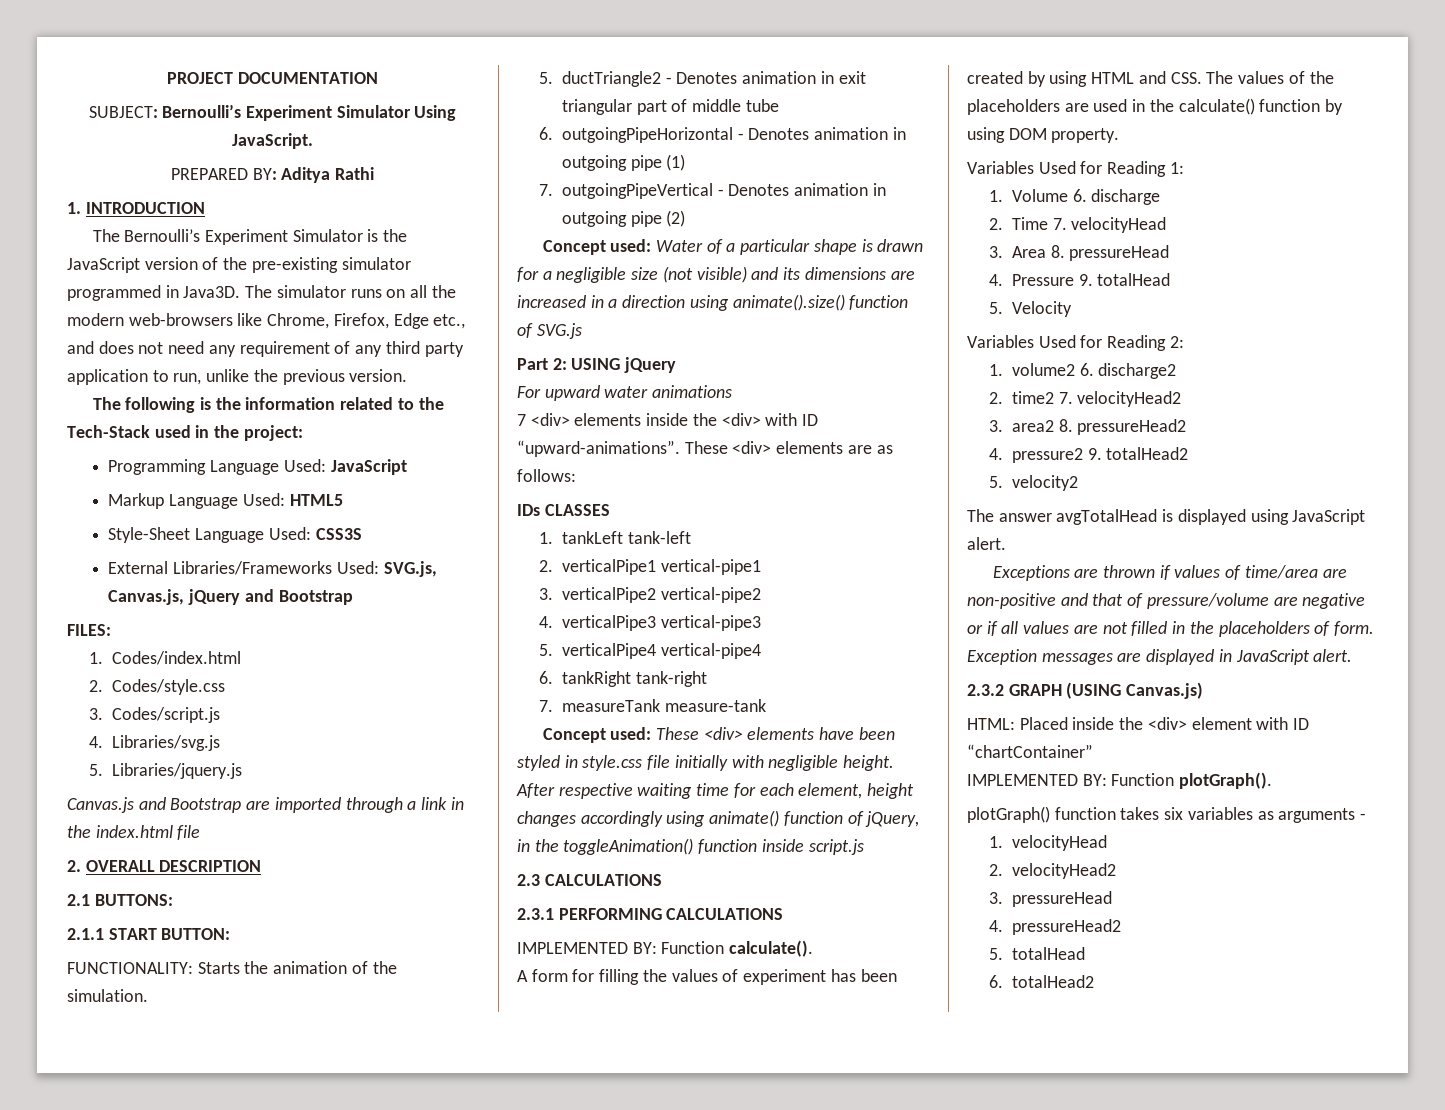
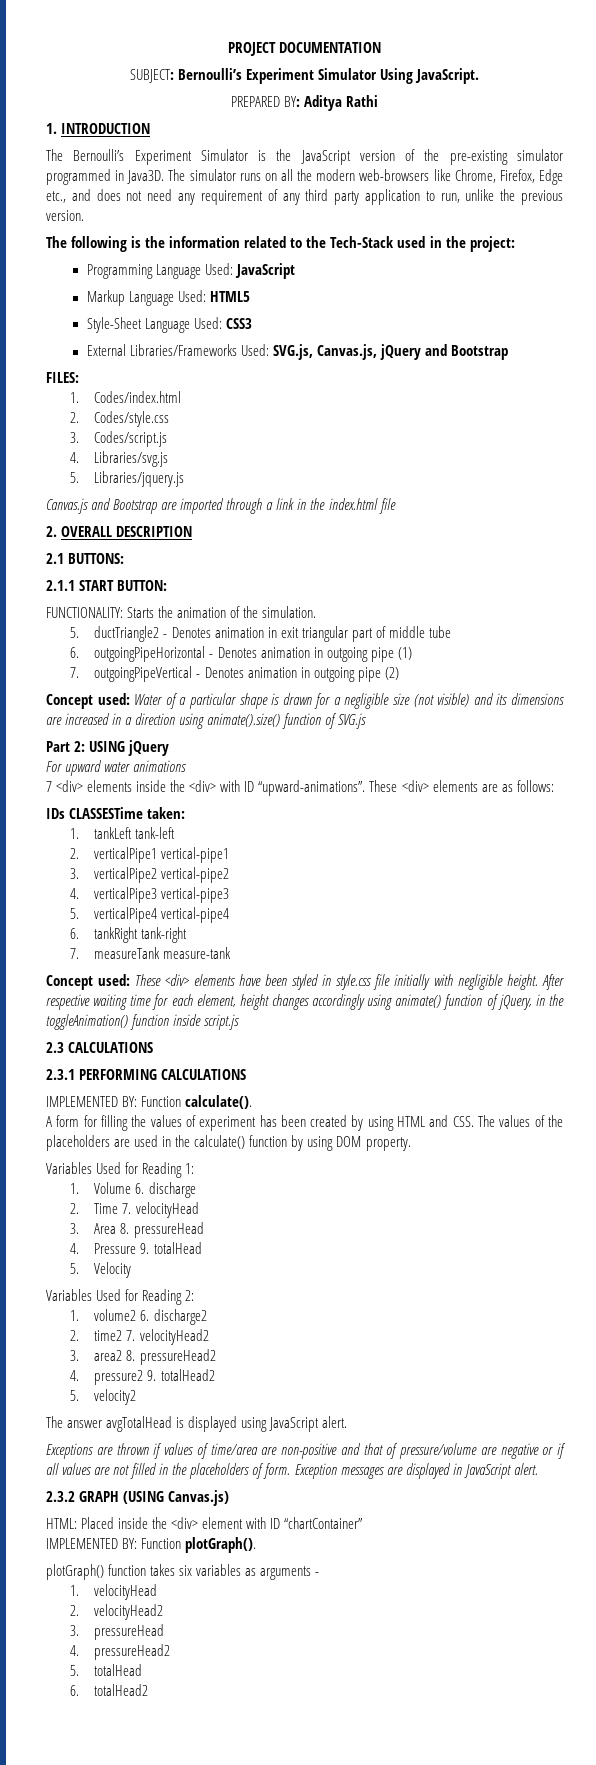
[315,528,362,540] CSS3S -> [225,318,252,329] CSS3
[544,504,610,516] CLASSES -> [69,807,186,819] CLASSESTime taken:

